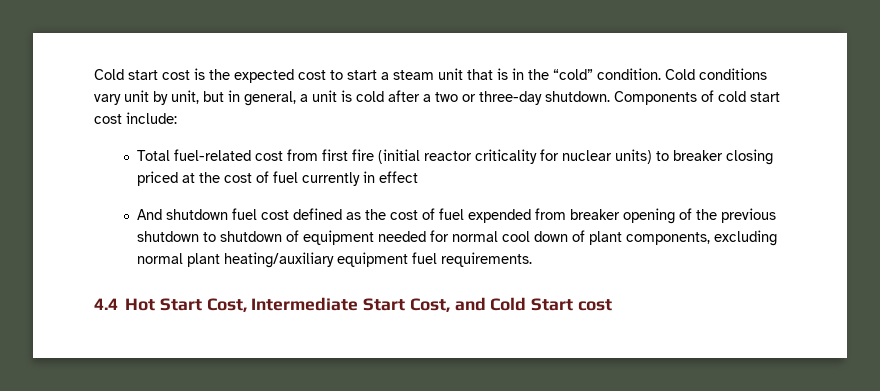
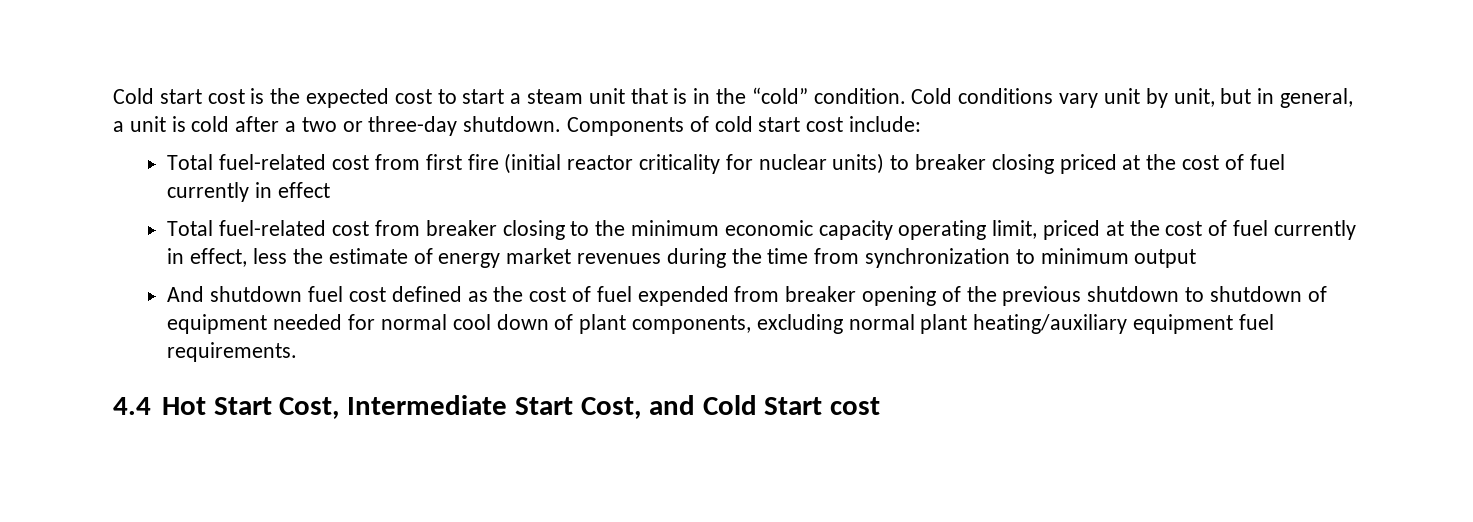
(418, 177) none -> [167,220,1356,240] [167,248,1197,268] // Total fuel-related cost from breaker closing to the minimum economic capacity operating limit, priced at the cost of fuel currently in effect, less the estimate of energy market revenues during the time from synchronization to minimum output

